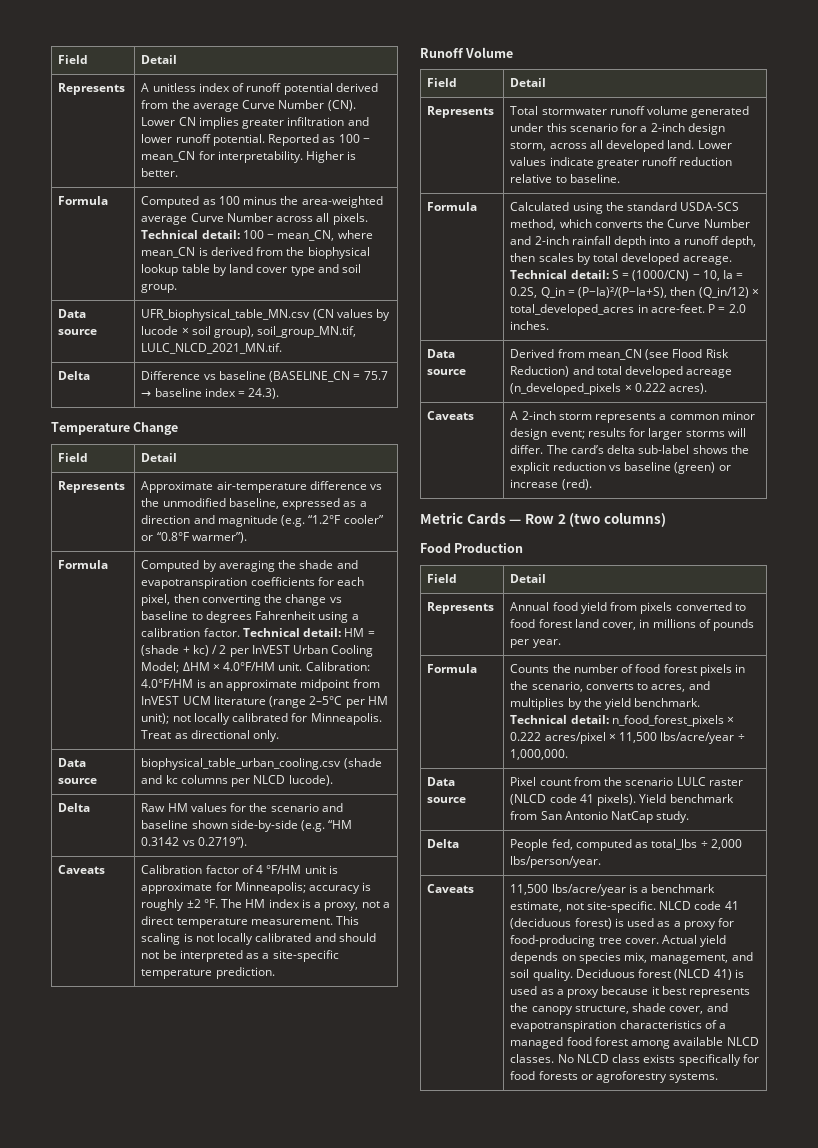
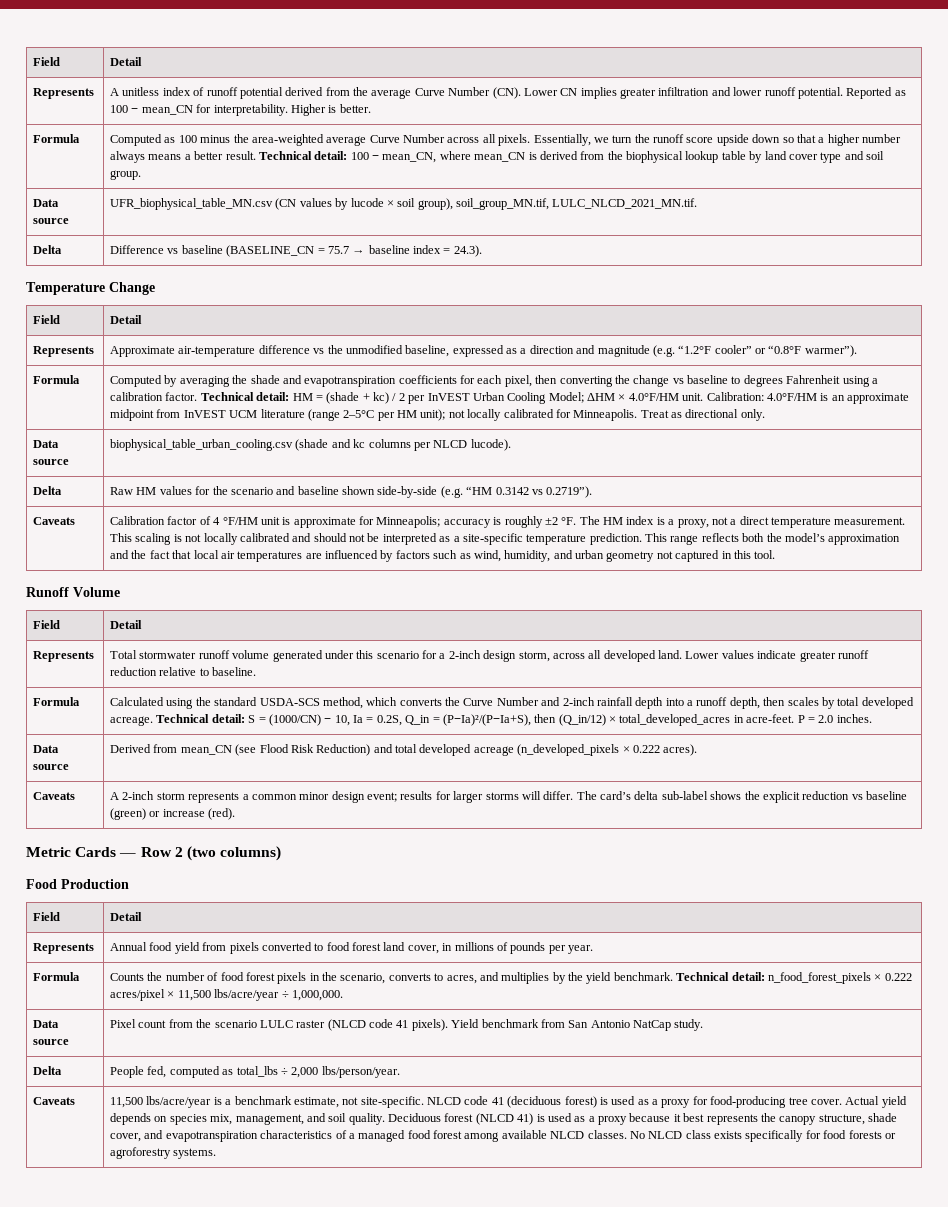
(368, 219) none -> [533,134,902,146] [110,151,256,163] Essentially, we turn the runoff score upside down so that a higher number always means a better result.
(275, 973) none -> [645,533,901,545] [110,550,776,562] This range reflects both the model’s approximation and the fact that local air temperatures are influenced by factors such as wind, humidity, and urban geometry not captured in this tool.

